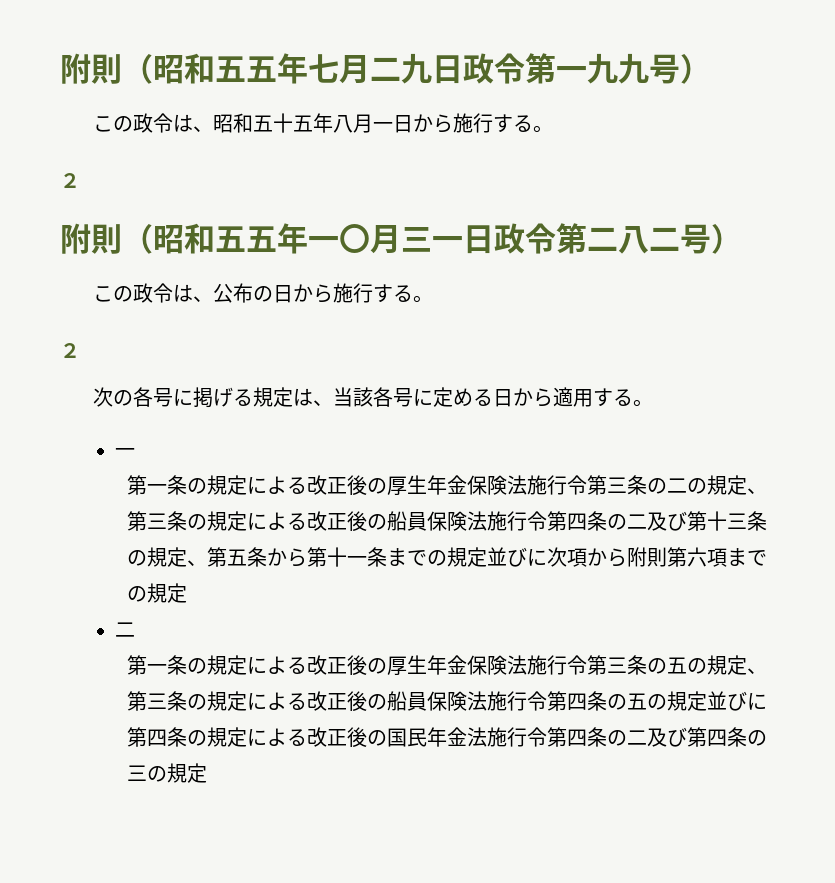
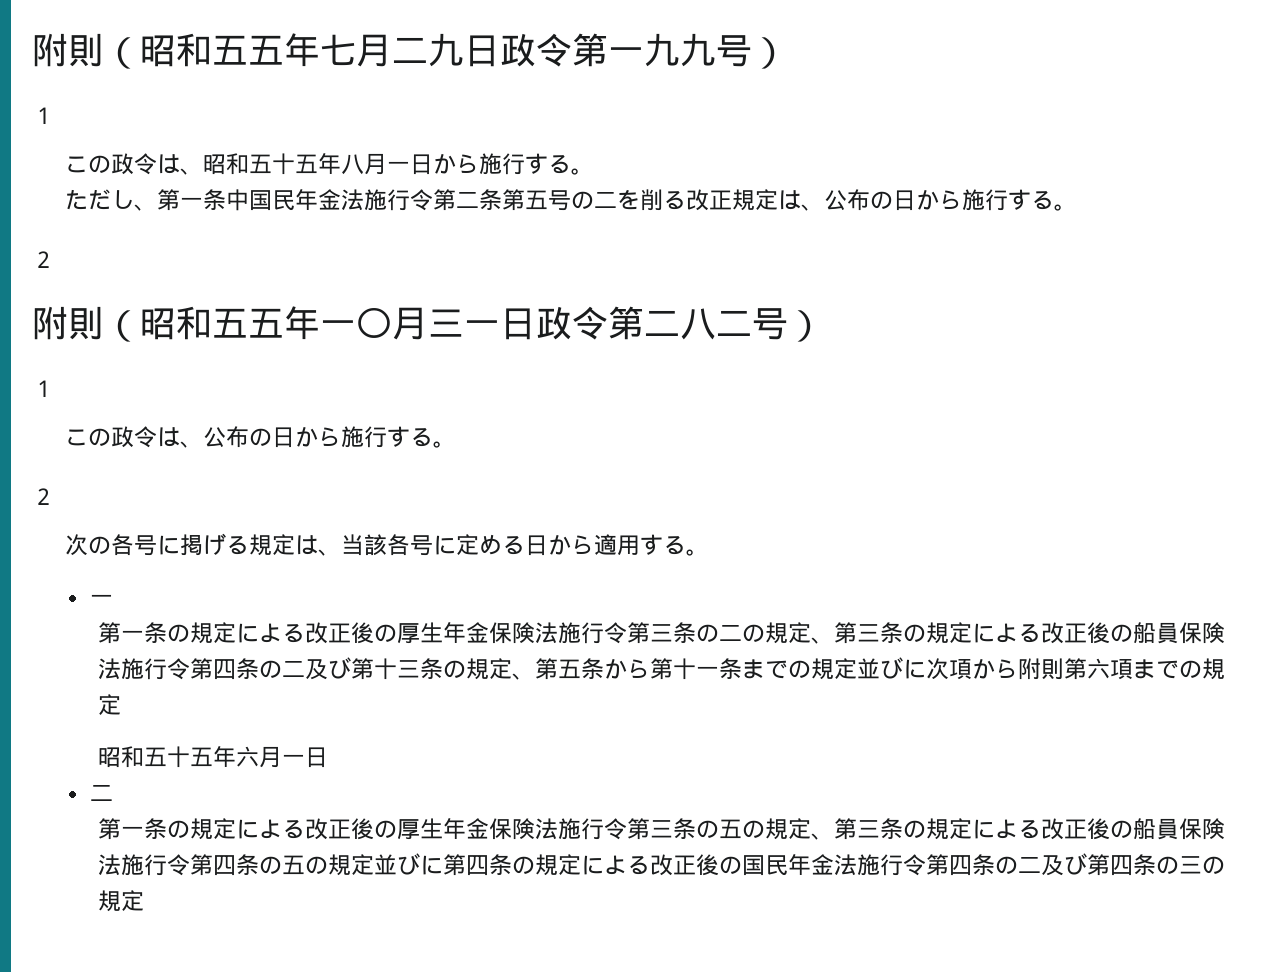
(711, 69) none -> [32,107,55,124] // １
(554, 129) none -> [64,189,1077,211] // ただし、第一条中国民年金法施行令第二条第五号の二を削る改正規定は、公布の日から施行する。
(742, 239) none -> [32,380,55,397] // １
(187, 593) none -> [97,746,328,768] // 昭和五十五年六月一日

